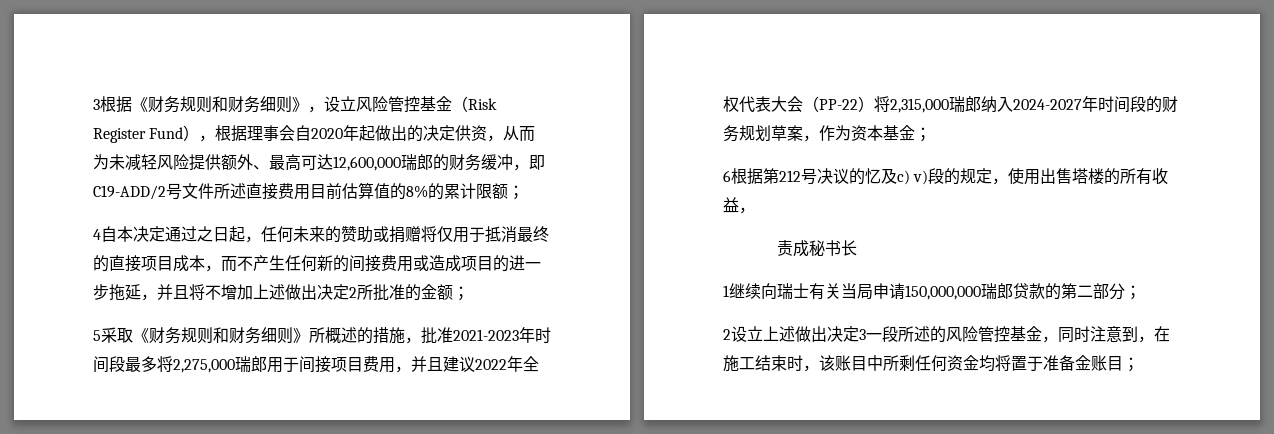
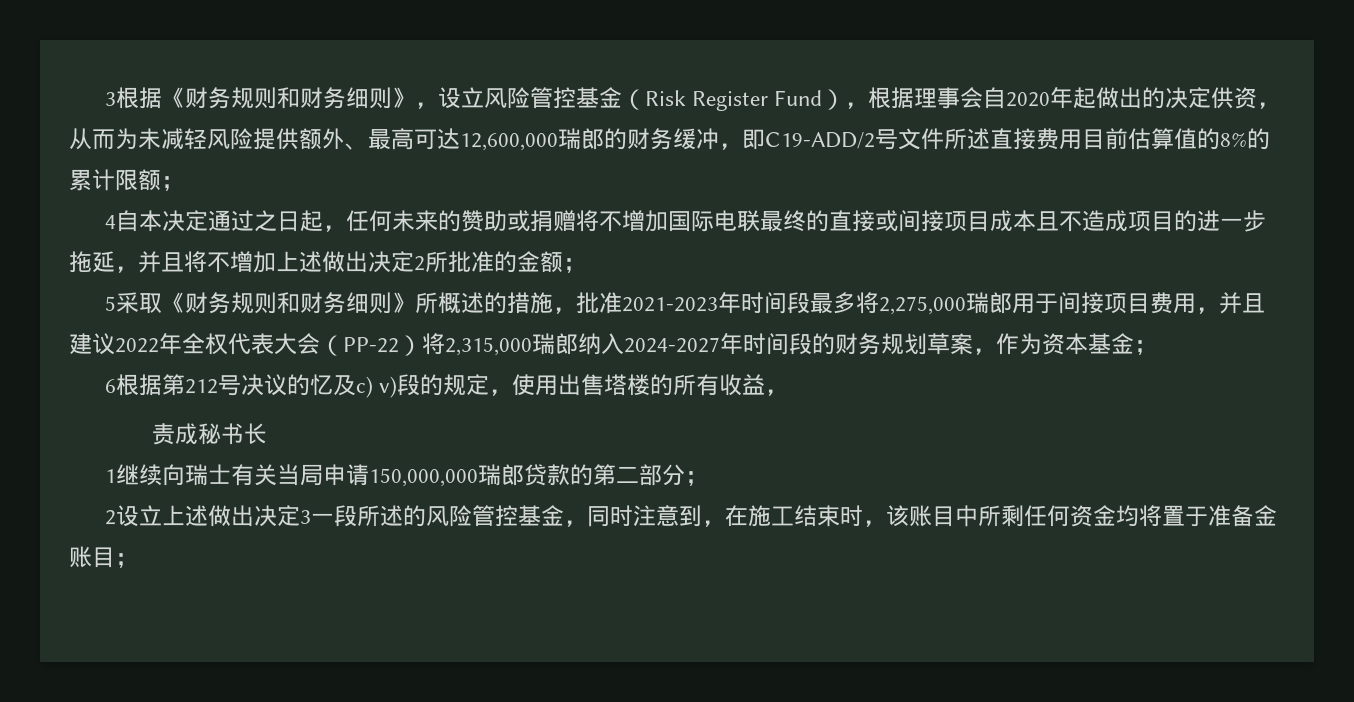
[437,226,517,243] 仅用于抵消 -> [598,210,760,232] 不增加国际电联
(141, 263) none -> [874,210,944,232] 或间接
[205,255,429,272] ，而不产生任何新的间接费用或 -> [1035,211,1082,232] 且不

